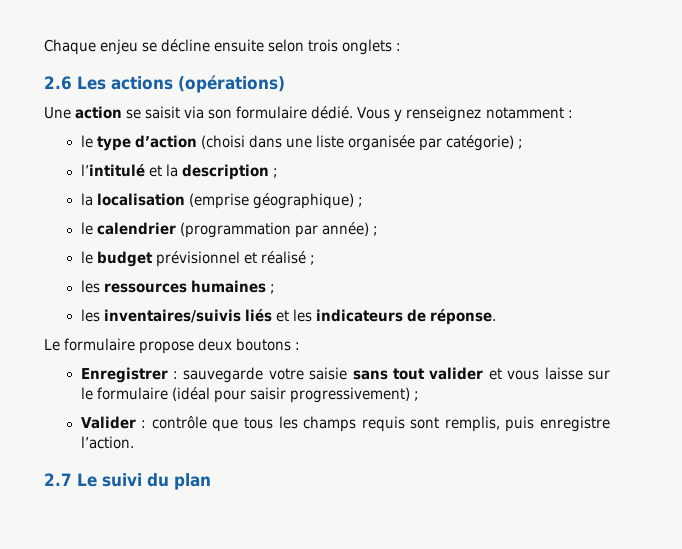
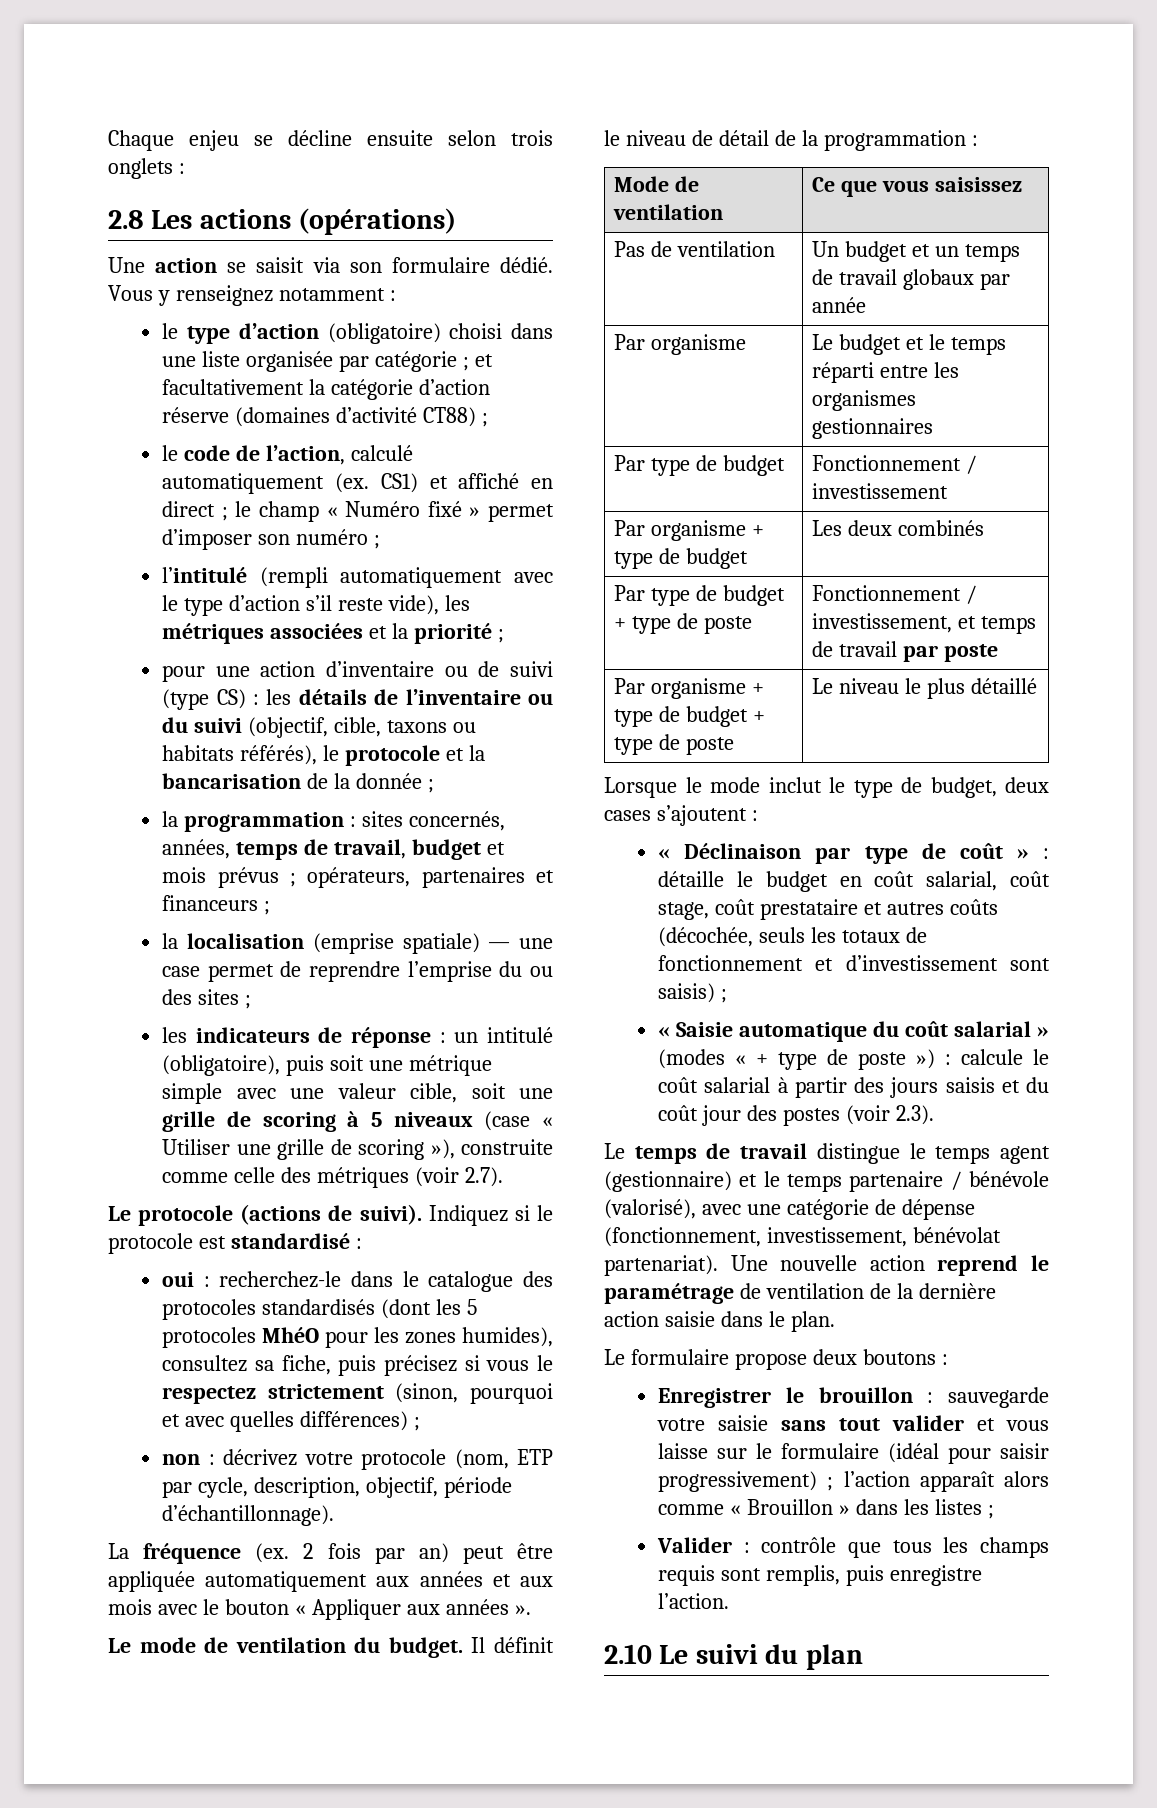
[44,76,72,90] 2.6 -> [108,210,144,229] 2.8
[200,135,245,149] (choisi -> [327,323,503,344] (obligatoire) choisi
[446,135,524,151] [80,164,278,180] [80,193,363,209] [80,222,378,238] [80,251,315,267] [80,280,275,294] [80,309,497,325] catégorie) ; // l’intitulé et la description ; // la localisation (emprise géographique) ; // le calendrier (programmation par année) ; // le budget prévisionnel et réalisé ; // les ressources humaines ; // les inventaires/suivis liés et les indicateurs de réponse. -> [374,351,493,372] [162,379,491,400] [162,407,488,427] [162,445,413,465] [162,473,553,494] [162,501,554,522] [162,529,381,550] [162,567,553,588] [162,595,470,616] [162,623,504,644] [162,661,553,682] [162,689,553,710] [162,717,476,738] [162,745,485,766] [162,773,434,793] [162,811,505,832] [162,839,505,860] [162,867,554,888] [162,895,271,915] [162,933,553,954] [162,961,553,982] [162,989,252,1009] [162,1027,553,1048] [162,1055,492,1076] [162,1083,553,1104] [162,1111,553,1132] [162,1139,553,1160] [162,1167,503,1188] [108,1204,553,1226] [108,1233,362,1254] [162,1271,553,1292] [162,1299,477,1320] [162,1327,553,1348] [162,1355,553,1376] [162,1383,553,1404] [162,1411,420,1432] [162,1449,553,1470] [162,1477,512,1498] [162,1505,335,1526] [108,1543,553,1564] [108,1571,553,1592] [108,1599,531,1620] [108,1637,554,1658] [604,130,978,151] [613,176,699,192] [612,204,723,220] [811,177,1022,197] [613,241,775,257] [811,241,1020,262] [811,269,1010,290] [811,297,866,313] [613,334,746,355] [811,334,1006,355] [811,362,959,383] [811,390,916,411] [811,418,933,439] [613,455,785,476] [811,455,977,474] [811,483,948,499] [613,520,764,541] [613,548,748,569] [811,520,984,536] [613,585,785,606] [613,613,752,634] [811,585,977,604] [811,613,1036,634] [811,641,998,662] [613,678,764,699] [613,706,765,727] [613,734,734,755] [811,678,1037,699] [604,777,1049,798] [604,805,758,826] [658,843,1049,864] [658,871,1050,892] [658,899,998,920] [658,927,927,947] [658,955,1050,971] [658,983,728,1003] [658,1021,1049,1042] [658,1049,1049,1070] [658,1077,1049,1098] [658,1105,934,1126] [604,1143,1050,1164] [604,1171,1049,1192] [604,1199,975,1220] [604,1227,1001,1247] [604,1255,1049,1276] [604,1283,996,1304] [604,1311,835,1332] catégorie ; et facultativement la catégorie d’action réserve (domaines d’activité CT88) ; // le code de l’action, calculé automatiquement (ex. CS1) et affiché en direct ; le champ « Numéro fixé » permet d’imposer son numéro ; // l’intitulé (rempli automatiquement avec le type d’action s’il reste vide), les métriques associées et la priorité ; // pour une action d’inventaire ou de suivi (type CS) : les détails de l’inventaire ou du suivi (objectif, cible, taxons ou habitats référés), le protocole et la bancarisation de la donnée ; // la programmation : sites concernés, années, temps de travail, budget et mois prévus ; opérateurs, partenaires et financeurs ; // la localisation (emprise spatiale) — une case permet de reprendre l’emprise du ou des sites ; // les indicateurs de réponse : un intitulé (obligatoire), puis soit une métrique simple avec une valeur cible, soit une grille de scoring à 5 niveaux (case « Utiliser une grille de scoring »), construite comme celle des métriques (voir 2.7). // Le protocole (actions de suivi). Indiquez si le protocole est standardisé : // oui : recherchez-le dans le catalogue des protocoles standardisés (dont les 5 protocoles MhéO pour les zones humides), consultez sa fiche, puis précisez si vous le respectez strictement (sinon, pourquoi et avec quelles différences) ; // non : décrivez votre protocole (nom, ETP par cycle, description, objectif, période d’échantillonnage). // La fréquence (ex. 2 fois par an) peut être appliquée automatiquement aux années et aux mois avec le bouton « Appliquer aux années ». // Le mode de ventilation du budget. Il définit le niveau de détail de la programmation : // Mode de ventilation | Ce que vous saisissez // Pas de ventilation | Un budget et un temps de travail globaux par année // Par organisme | Le budget et le temps réparti entre les organismes gestionnaires // Par type de budget | Fonctionnement / investissement // Par organisme + type de budget | Les deux combinés // Par type de budget + type de poste | Fonctionnement / investissement, et temps de travail par poste // Par organisme + type de budget + type de poste | Le niveau le plus détaillé // Lorsque le mode inclut le type de budget, deux cases s’ajoutent : // « Déclinaison par type de coût » : détaille le budget en coût salarial, coût stage, coût prestataire et autres coûts (décochée, seuls les totaux de fonctionnement et d’investissement sont saisis) ; // « Saisie automatique du coût salarial » (modes « + type de poste ») : calcule le coût salarial à partir des jours saisis et du coût jour des postes (voir 2.3). // Le temps de travail distingue le temps agent (gestionnaire) et le temps partenaire / bénévole (valorisé), avec une catégorie de dépense (fonctionnement, investissement, bénévolat partenariat). Une nouvelle action reprend le paramétrage de ventilation de la dernière action saisie dans le plan.
(168, 375) none -> [785,1387,913,1403] le brouillon
(420, 396) none -> [843,1471,1049,1492] [658,1499,994,1519] l’action apparaît alors comme « Brouillon » dans les listes ;
[44,473,72,486] 2.7 -> [604,1644,652,1664] 2.10

